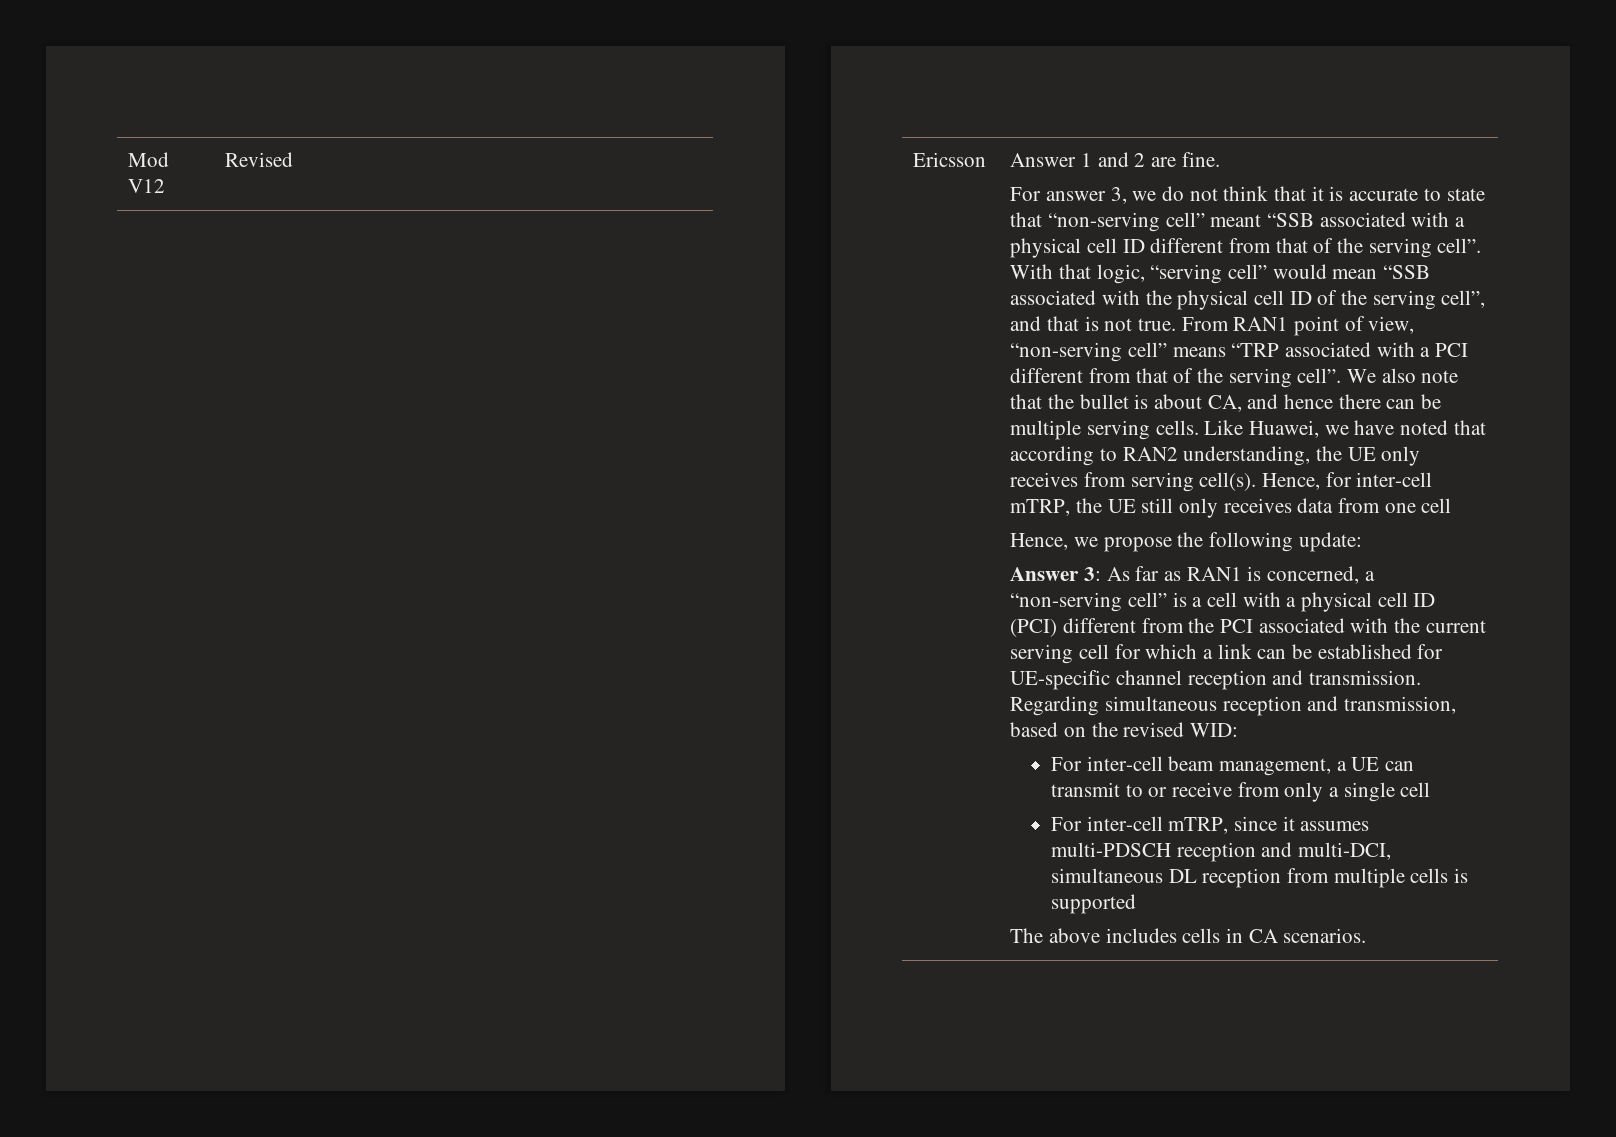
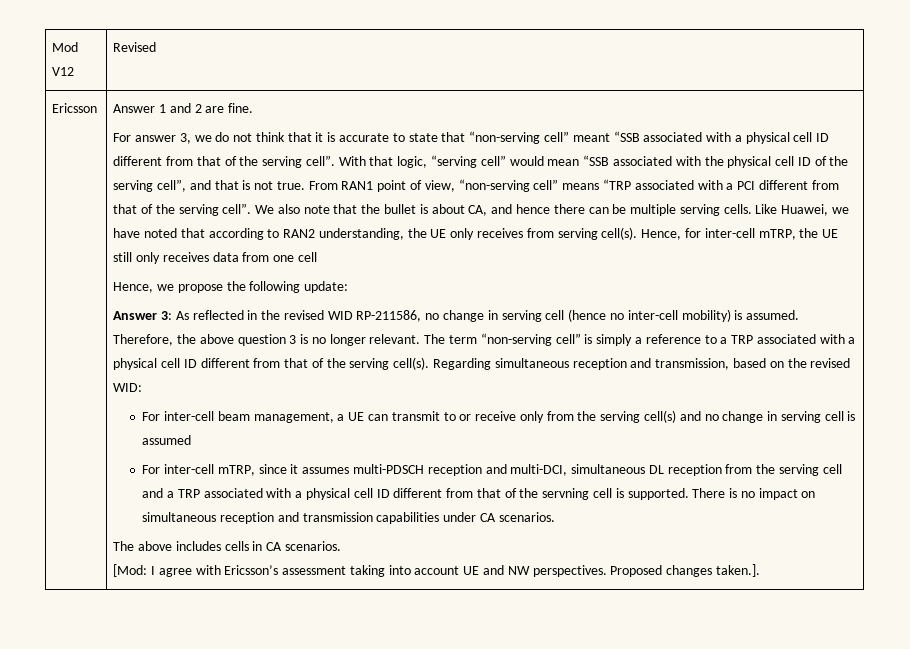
[1135,566,1375,584] [1010,592,1436,612] [1010,618,1486,637] [1010,644,1444,664] [1010,670,1422,690] far as RAN1 is concerned, a “non-serving cell” is a cell with a physical cell ID (PCI) different from the PCI associated with the current serving cell for which a link can be established for UE-specific channel reception and transmission. -> [192,309,800,322] [113,333,856,346] [113,357,430,370] reflected in the revised WID RP-211586, no change in serving cell (hence no inter-cell mobility) is assumed. Therefore, the above question 3 is no longer relevant. The term “non-serving cell” is simply a reference to a TRP associated with a physical cell ID different from that of the serving cell(s).
[1237,782,1431,802] from only a single cell -> [519,410,856,423] [142,435,192,445] only from the serving cell(s) and no change in serving cell is assumed
[1333,868,1468,888] [1050,894,1136,914] multiple cells is supported -> [756,464,842,476] [142,488,816,500] [142,512,555,524] the serving cell and a TRP associated with a physical cell ID different from that of the servning cell is supported. There is no impact on simultaneous reception and transmission capabilities under CA scenarios.
(1367, 935) none -> [113,564,760,577] // [Mod: I agree with Ericsson’s assessment taking into account UE and NW perspectives. Proposed changes taken.].

